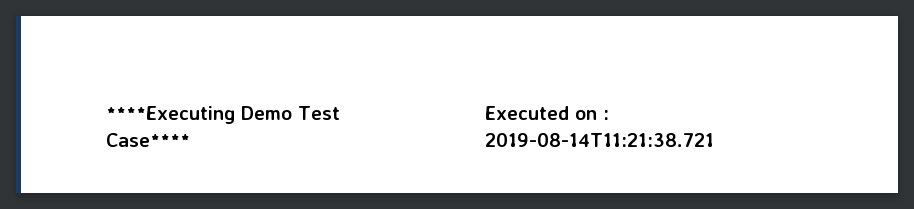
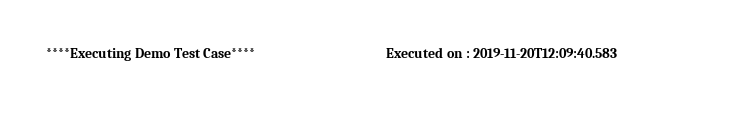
[485,133,714,147] 2019-08-14T11:21:38.721 -> [473,48,618,58] 2019-11-20T12:09:40.583

